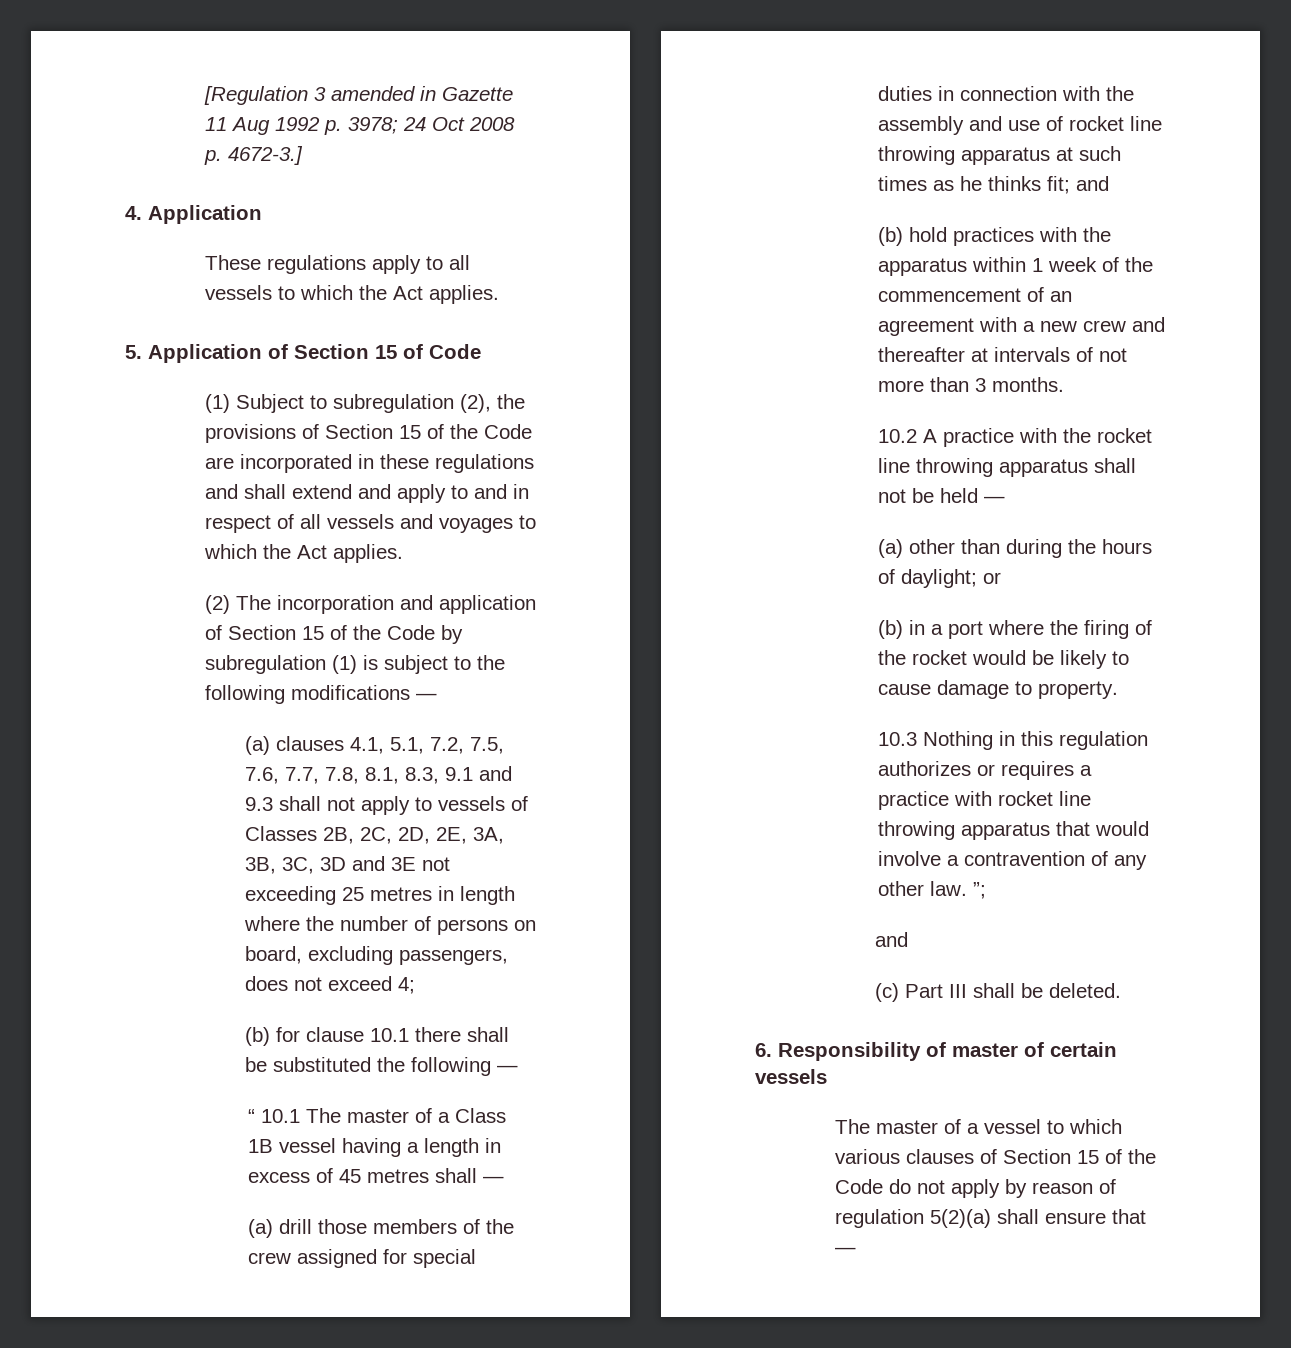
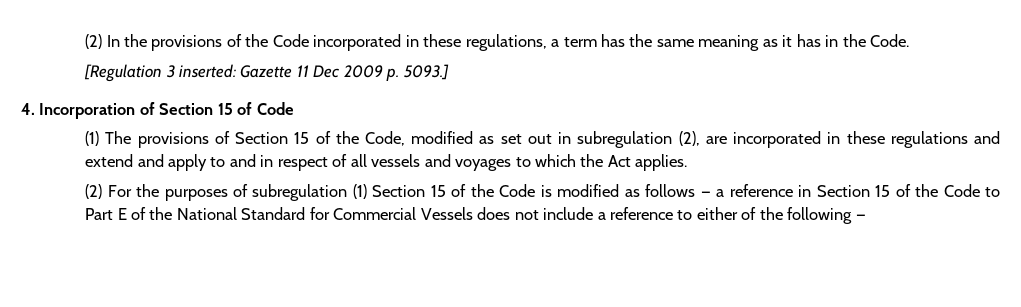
[203,86,513,105] [204,117,515,135] [203,146,303,165] [125,205,262,224] [204,255,470,274] [204,285,499,304] [125,344,262,363] [Regulation 3 amended in Gazette 11 Aug 1992 p. 3978; 24 Oct 2008 p. 4672-3.] // 4. Application // These regulations apply to all vessels to which the Act applies. // 5. Application -> [85,34,910,51] [84,64,449,82] [21,103,136,119] (2) In the provisions of the Code incorporated in these regulations, a term has the same meaning as it has in the Code. // [Regulation 3 inserted: Gazette 11 Dec 2009 p. 5093.] // 4. Incorporation
[235,394,525,413] Subject to subregulation (2), the -> [105,131,132,144] The
[483,424,532,439] Code -> [364,131,700,148] Code, modified as set out in subregulation (2),
[243,484,286,499] shall -> (1001, 137) none
[235,595,536,614] [204,625,463,644] [204,655,505,674] [204,685,437,704] [244,736,504,755] [244,766,512,784] [244,796,528,815] [244,826,504,844] [244,856,450,874] [244,886,515,905] [243,916,536,935] [244,946,508,965] [244,976,415,994] [244,1027,509,1046] [244,1057,518,1076] [248,1108,507,1123] [248,1138,502,1157] [248,1168,505,1183] [248,1219,515,1238] [248,1249,477,1268] [878,86,1135,101] [878,116,1163,135] [878,146,1122,165] [878,176,1110,194] [878,227,1112,246] [878,257,1154,276] [878,287,1073,302] [878,317,1166,336] [878,347,1128,362] [878,377,1065,392] [878,428,1153,447] [878,458,1137,477] [878,488,1006,503] [878,539,1153,558] [878,569,1002,588] [878,620,1153,639] [878,650,1130,669] [878,680,1119,699] [878,731,1149,750] [878,761,1093,780] [878,791,1092,810] [878,821,1150,840] [878,851,1148,870] [878,881,987,899] [874,932,908,947] [874,983,1121,1002] [755,1042,1117,1061] [755,1069,827,1084] [834,1119,1122,1134] [834,1149,1156,1164] [834,1179,1116,1198] [834,1209,1146,1228] The incorporation and application of Section 15 of the Code by subregulation (1) is subject to the following modifications — // (a) clauses 4.1, 5.1, 7.2, 7.5, 7.6, 7.7, 7.8, 8.1, 8.3, 9.1 and 9.3 shall not apply to vessels of Classes 2B, 2C, 2D, 2E, 3A, 3B, 3C, 3D and 3E not exceeding 25 metres in length where the number of persons on board, excluding passengers, does not exceed 4; // (b) for clause 10.1 there shall be substituted the following — // “ 10.1 The master of a Class 1B vessel having a length in excess of 45 metres shall — // (a) drill those members of the crew assigned for special duties in connection with the assembly and use of rocket line throwing apparatus at such times as he thinks fit; and // (b) hold practices with the apparatus within 1 week of the commencement of an agreement with a new crew and thereafter at intervals of not more than 3 months. // 10.2 A practice with the rocket line throwing apparatus shall not be held — // (a) other than during the hours of daylight; or // (b) in a port where the firing of the rocket would be likely to cause damage to property. // 10.3 Nothing in this regulation authorizes or requires a practice with rocket line throwing apparatus that would involve a contravention of any other law. ”; // and // (c) Part III shall be deleted. // 6. Responsibility of master of certain vessels // The master of a vessel to which various clauses of Section 15 of the Code do not apply by reason of regulation 5(2)(a) shall ensure that -> [107,184,1001,201] [85,207,853,224] For the purposes of subregulation (1) Section 15 of the Code is modified as follows — a reference in Section 15 of the Code to Part E of the National Standard for Commercial Vessels does not include a reference to either of the following

